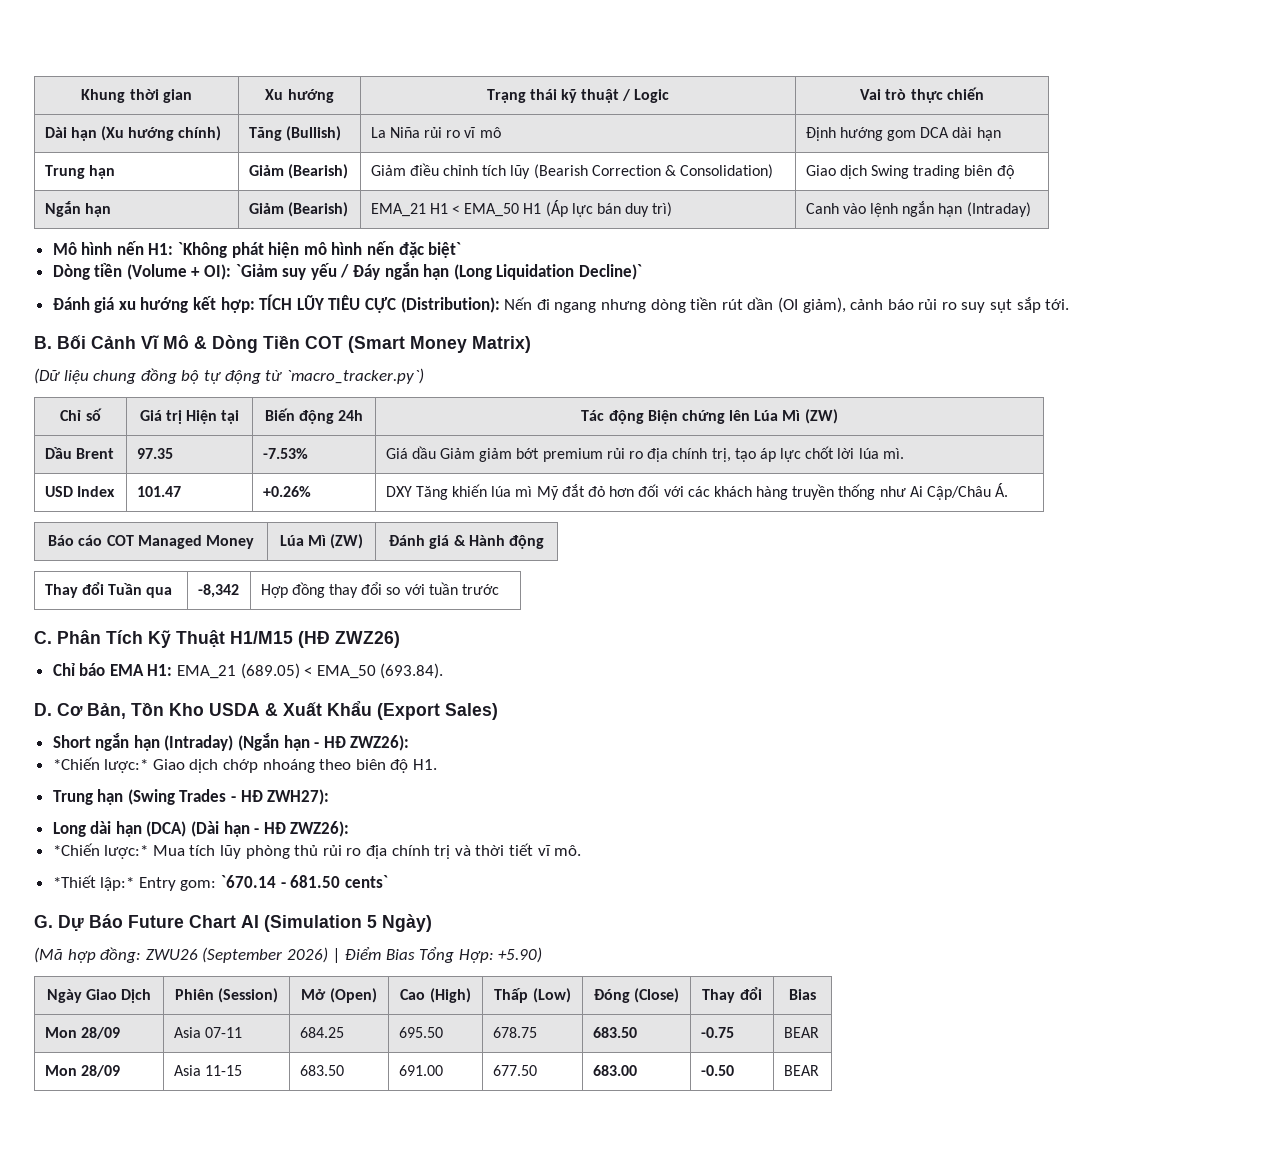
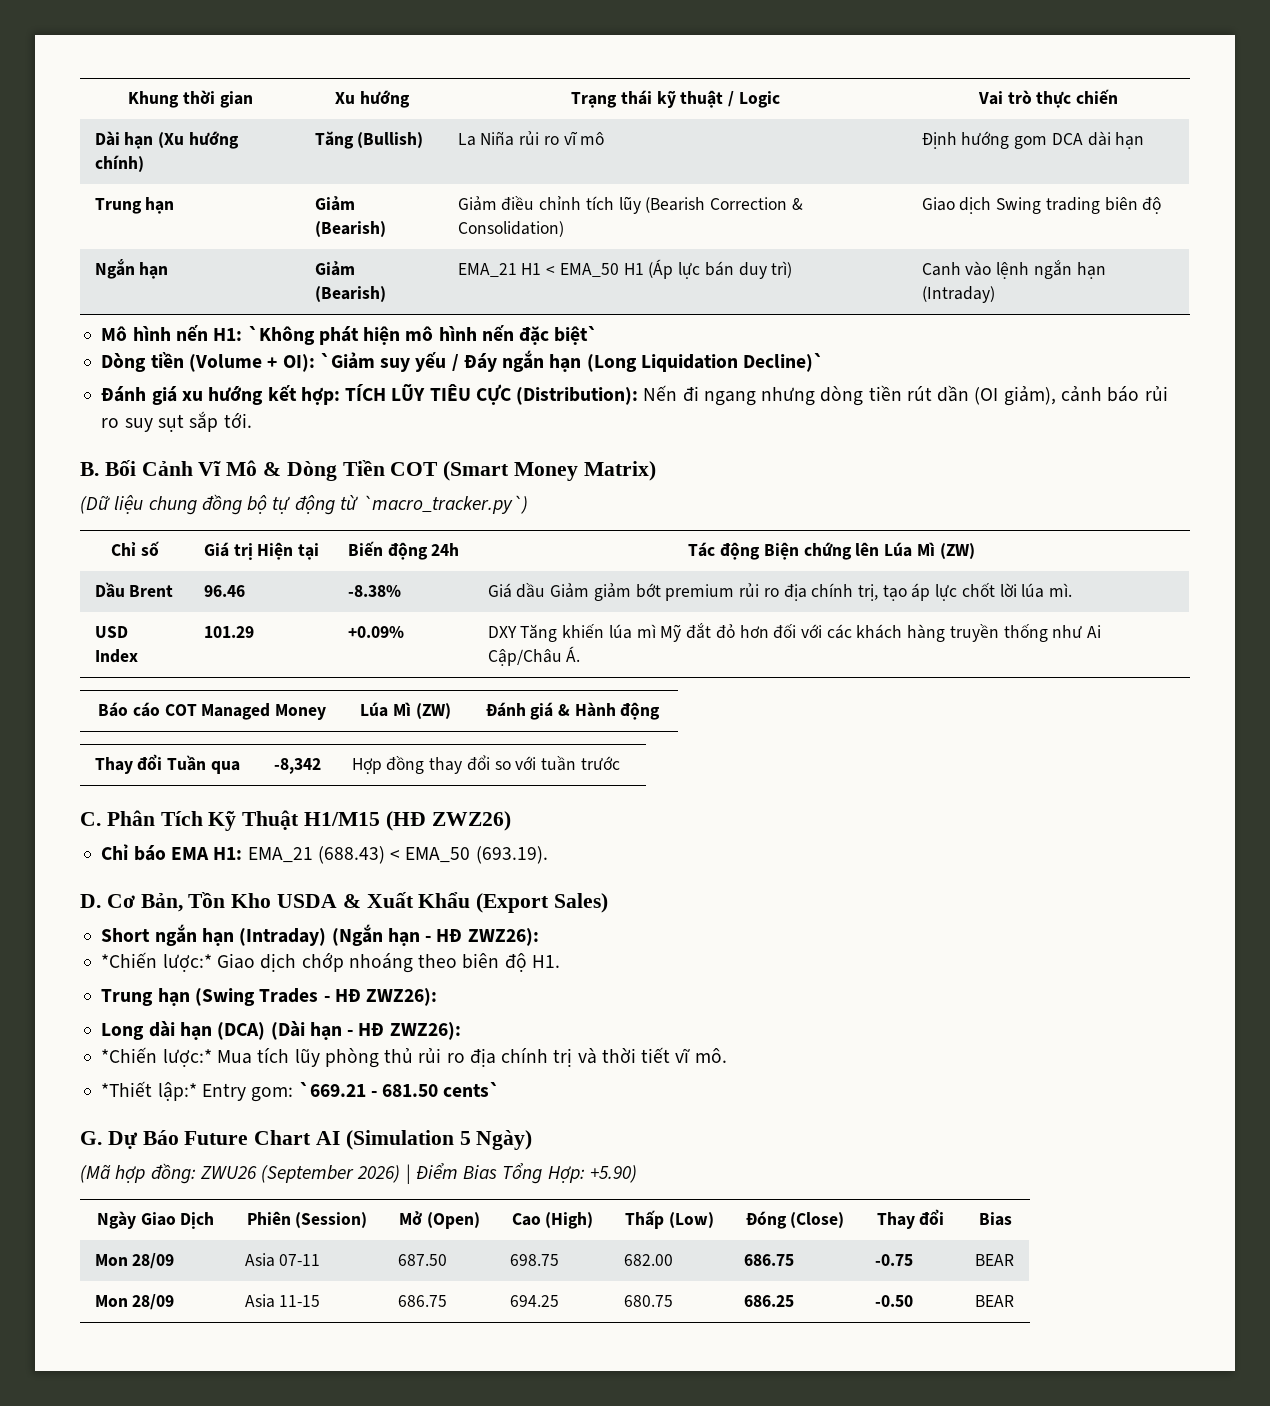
[136,448,173,459] [262,448,308,459] 97.35 | -7.53% -> [203,585,245,597] [347,585,401,597] 96.46 | -8.38%
[136,486,181,497] [262,486,311,497] 101.47 | +0.26% -> [203,626,254,638] [347,626,404,638] 101.29 | +0.09%
[240,663,444,679] (689.05) < EMA_50 (693.84). -> [317,846,548,864] (688.43) < EMA_50 (693.19).
[267,789,330,805] ZWH27): -> [366,988,438,1006] ZWZ26):
[221,875,277,888] `670.14 -> [298,1082,366,1097] `669.21
[299,1027,344,1038] [398,1027,443,1038] [492,1027,537,1038] [592,1027,637,1038] 684.25 | 695.50 | 678.75 | 683.50 -> [397,1254,447,1266] [509,1254,559,1266] [623,1254,673,1266] [743,1254,794,1266] 687.50 | 698.75 | 682.00 | 686.75
[299,1065,344,1076] [398,1065,443,1076] [492,1065,537,1076] [592,1065,637,1076] 683.50 | 691.00 | 677.50 | 683.00 -> [397,1295,447,1307] [509,1295,559,1307] [623,1295,673,1307] [743,1295,794,1307] 686.75 | 694.25 | 680.75 | 686.25

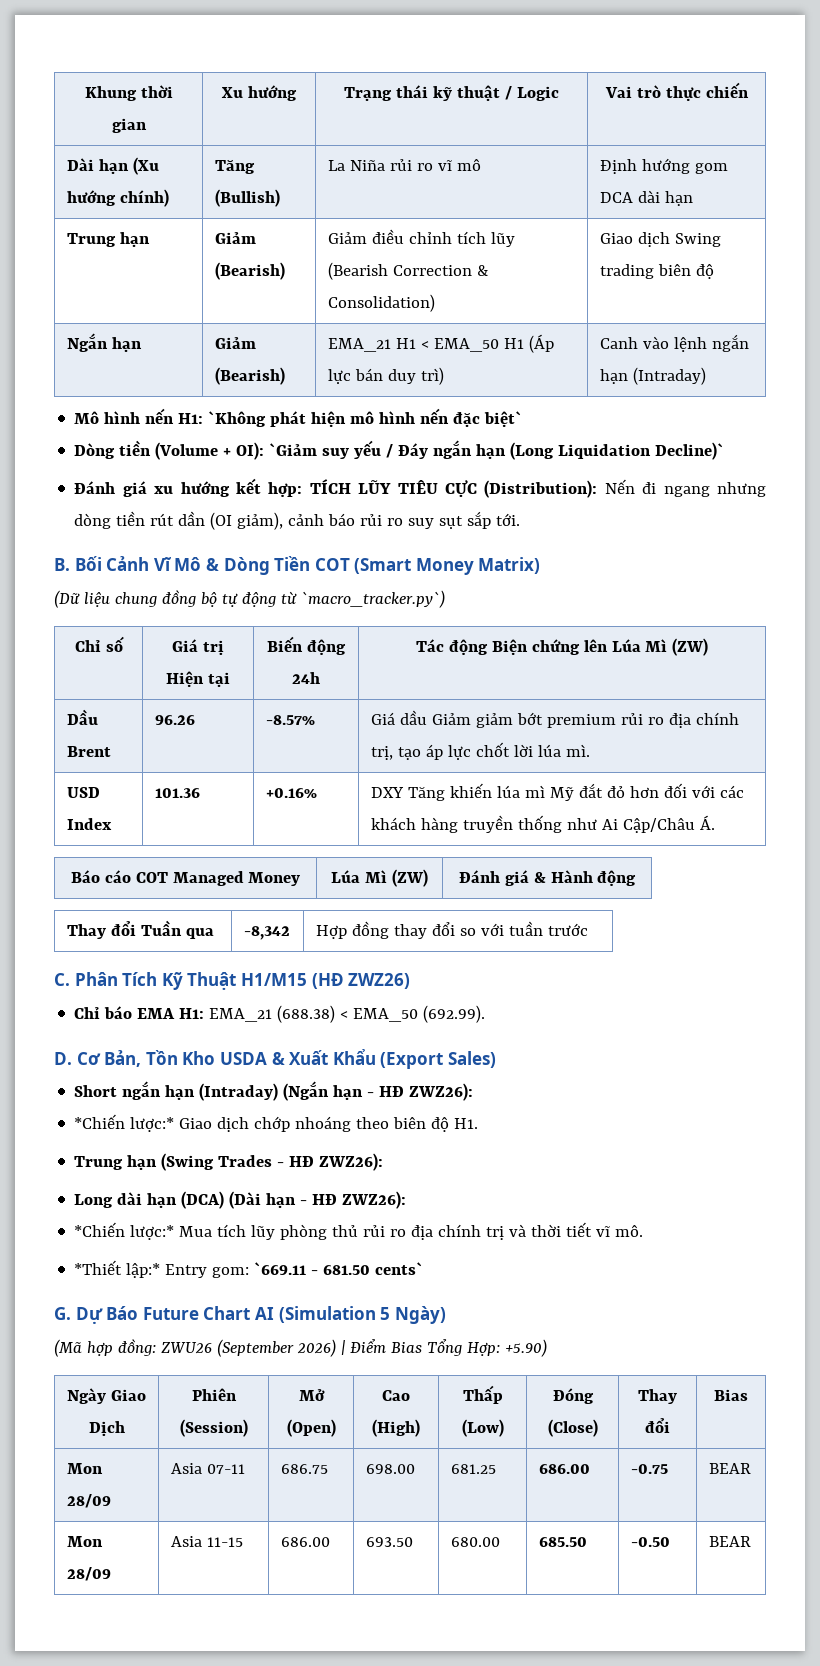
[203,585,245,597] [347,585,401,597] 96.46 | -8.38% -> [154,715,195,725] [265,715,315,725] 96.26 | -8.57%
[203,626,254,638] [347,626,404,638] 101.29 | +0.09% -> [154,788,200,798] [265,788,317,798] 101.36 | +0.16%
[317,846,548,864] (688.43) < EMA_50 (693.19). -> [277,1005,486,1023] (688.38) < EMA_50 (692.99).
[298,1082,366,1097] `669.21 -> [254,1262,307,1275] `669.11
[397,1254,447,1266] [509,1254,559,1266] [623,1254,673,1266] [743,1254,794,1266] 687.50 | 698.75 | 682.00 | 686.75 -> [280,1464,328,1474] [365,1464,415,1474] [450,1464,496,1474] [538,1464,590,1474] 686.75 | 698.00 | 681.25 | 686.00
[397,1295,447,1307] [509,1295,559,1307] [623,1295,673,1307] [743,1295,794,1307] 686.75 | 694.25 | 680.75 | 686.25 -> [280,1537,330,1547] [365,1537,413,1547] [450,1537,500,1547] [538,1537,587,1547] 686.00 | 693.50 | 680.00 | 685.50

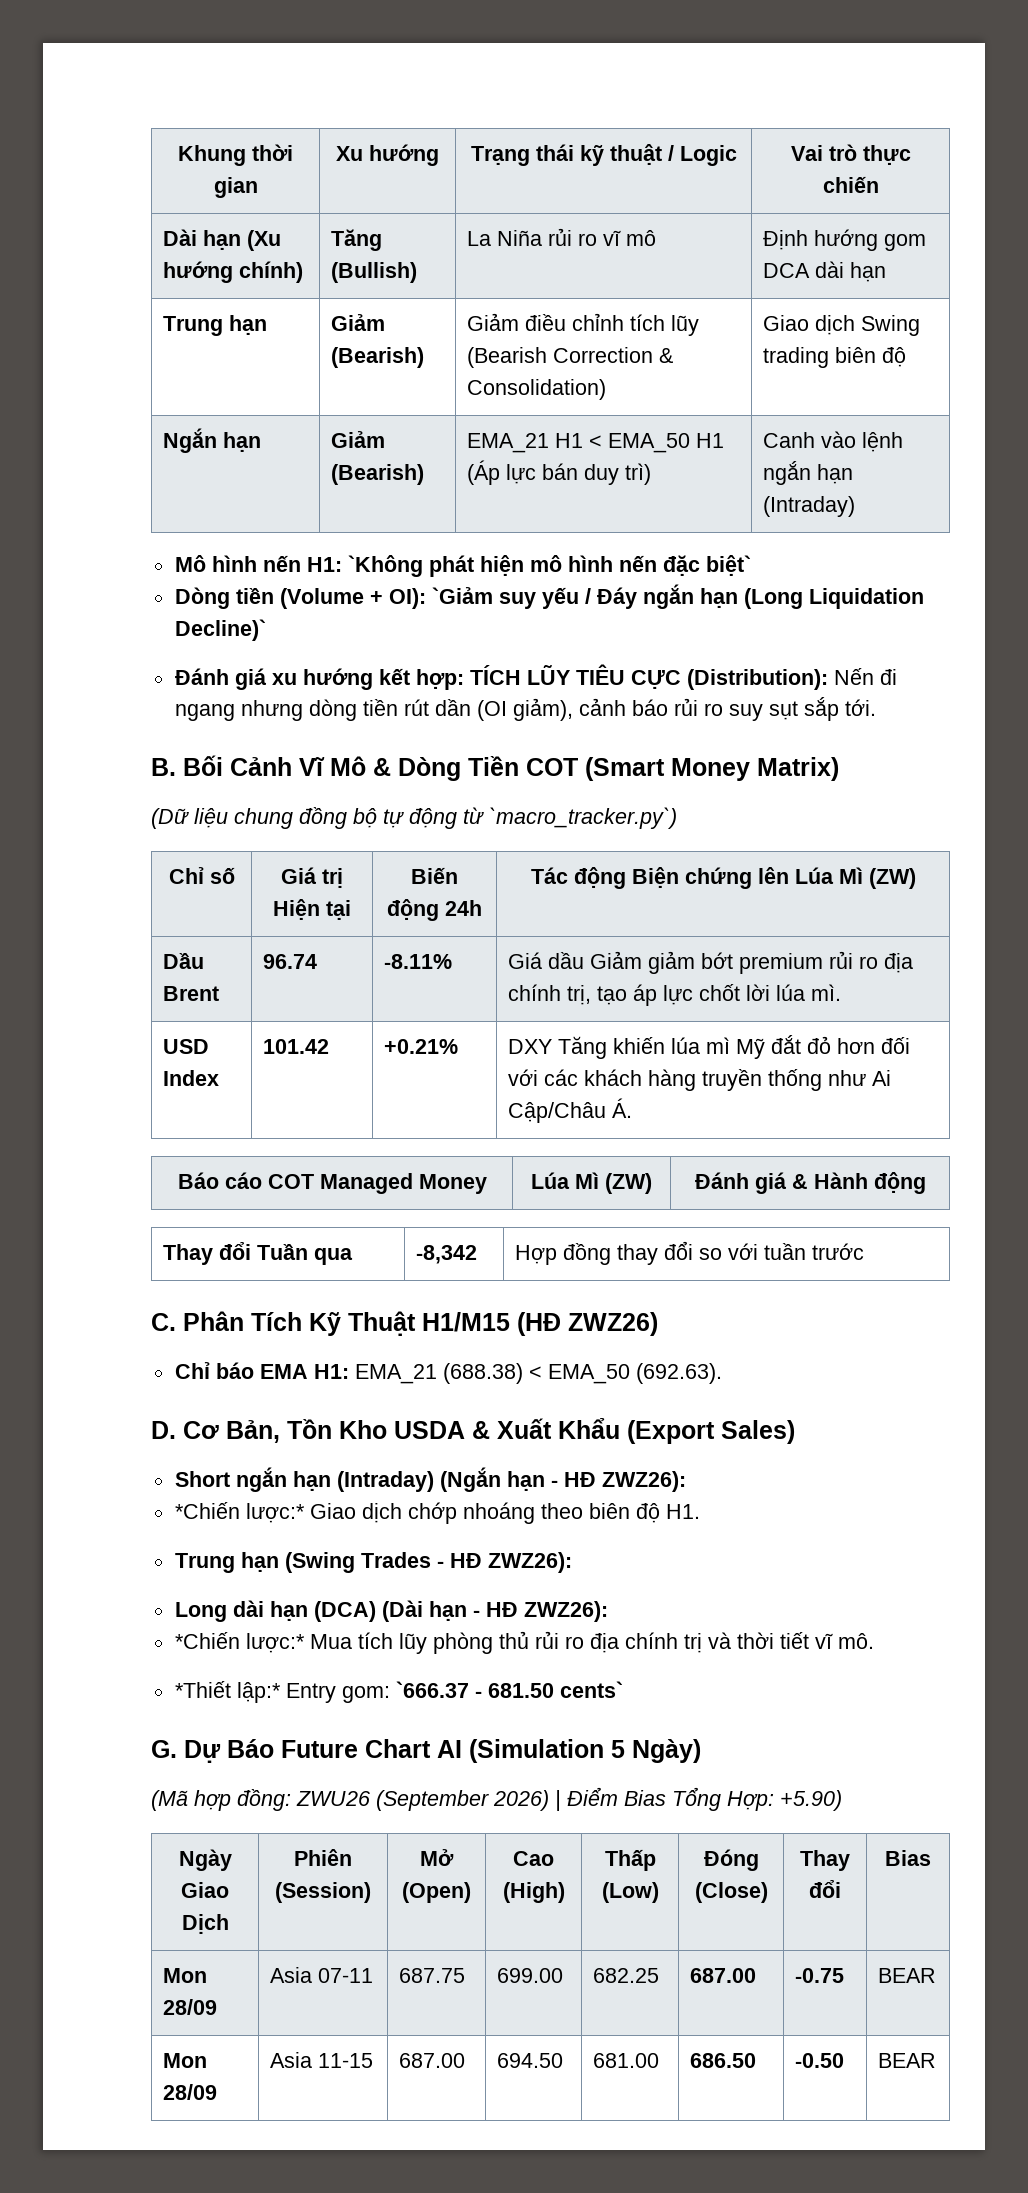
[154,715,195,725] [265,715,315,725] 96.26 | -8.57% -> [262,954,317,969] [383,954,452,969] 96.74 | -8.11%
[154,788,200,798] [265,788,317,798] 101.36 | +0.16% -> [262,1039,329,1054] [383,1039,458,1054] 101.42 | +0.21%
[423,1005,486,1023] (692.99). -> [635,1363,722,1384] (692.63).
[254,1262,307,1275] `669.11 -> [395,1681,469,1698] `666.37
[280,1464,328,1474] [365,1464,415,1474] [450,1464,496,1474] [538,1464,590,1474] 686.75 | 698.00 | 681.25 | 686.00 -> [398,1968,465,1983] [496,1968,563,1983] [592,1968,659,1983] [689,1968,756,1983] 687.75 | 699.00 | 682.25 | 687.00
[280,1537,330,1547] [365,1537,413,1547] [450,1537,500,1547] [538,1537,587,1547] 686.00 | 693.50 | 680.00 | 685.50 -> [398,2053,465,2068] [496,2053,563,2068] [592,2053,659,2068] [689,2053,756,2068] 687.00 | 694.50 | 681.00 | 686.50

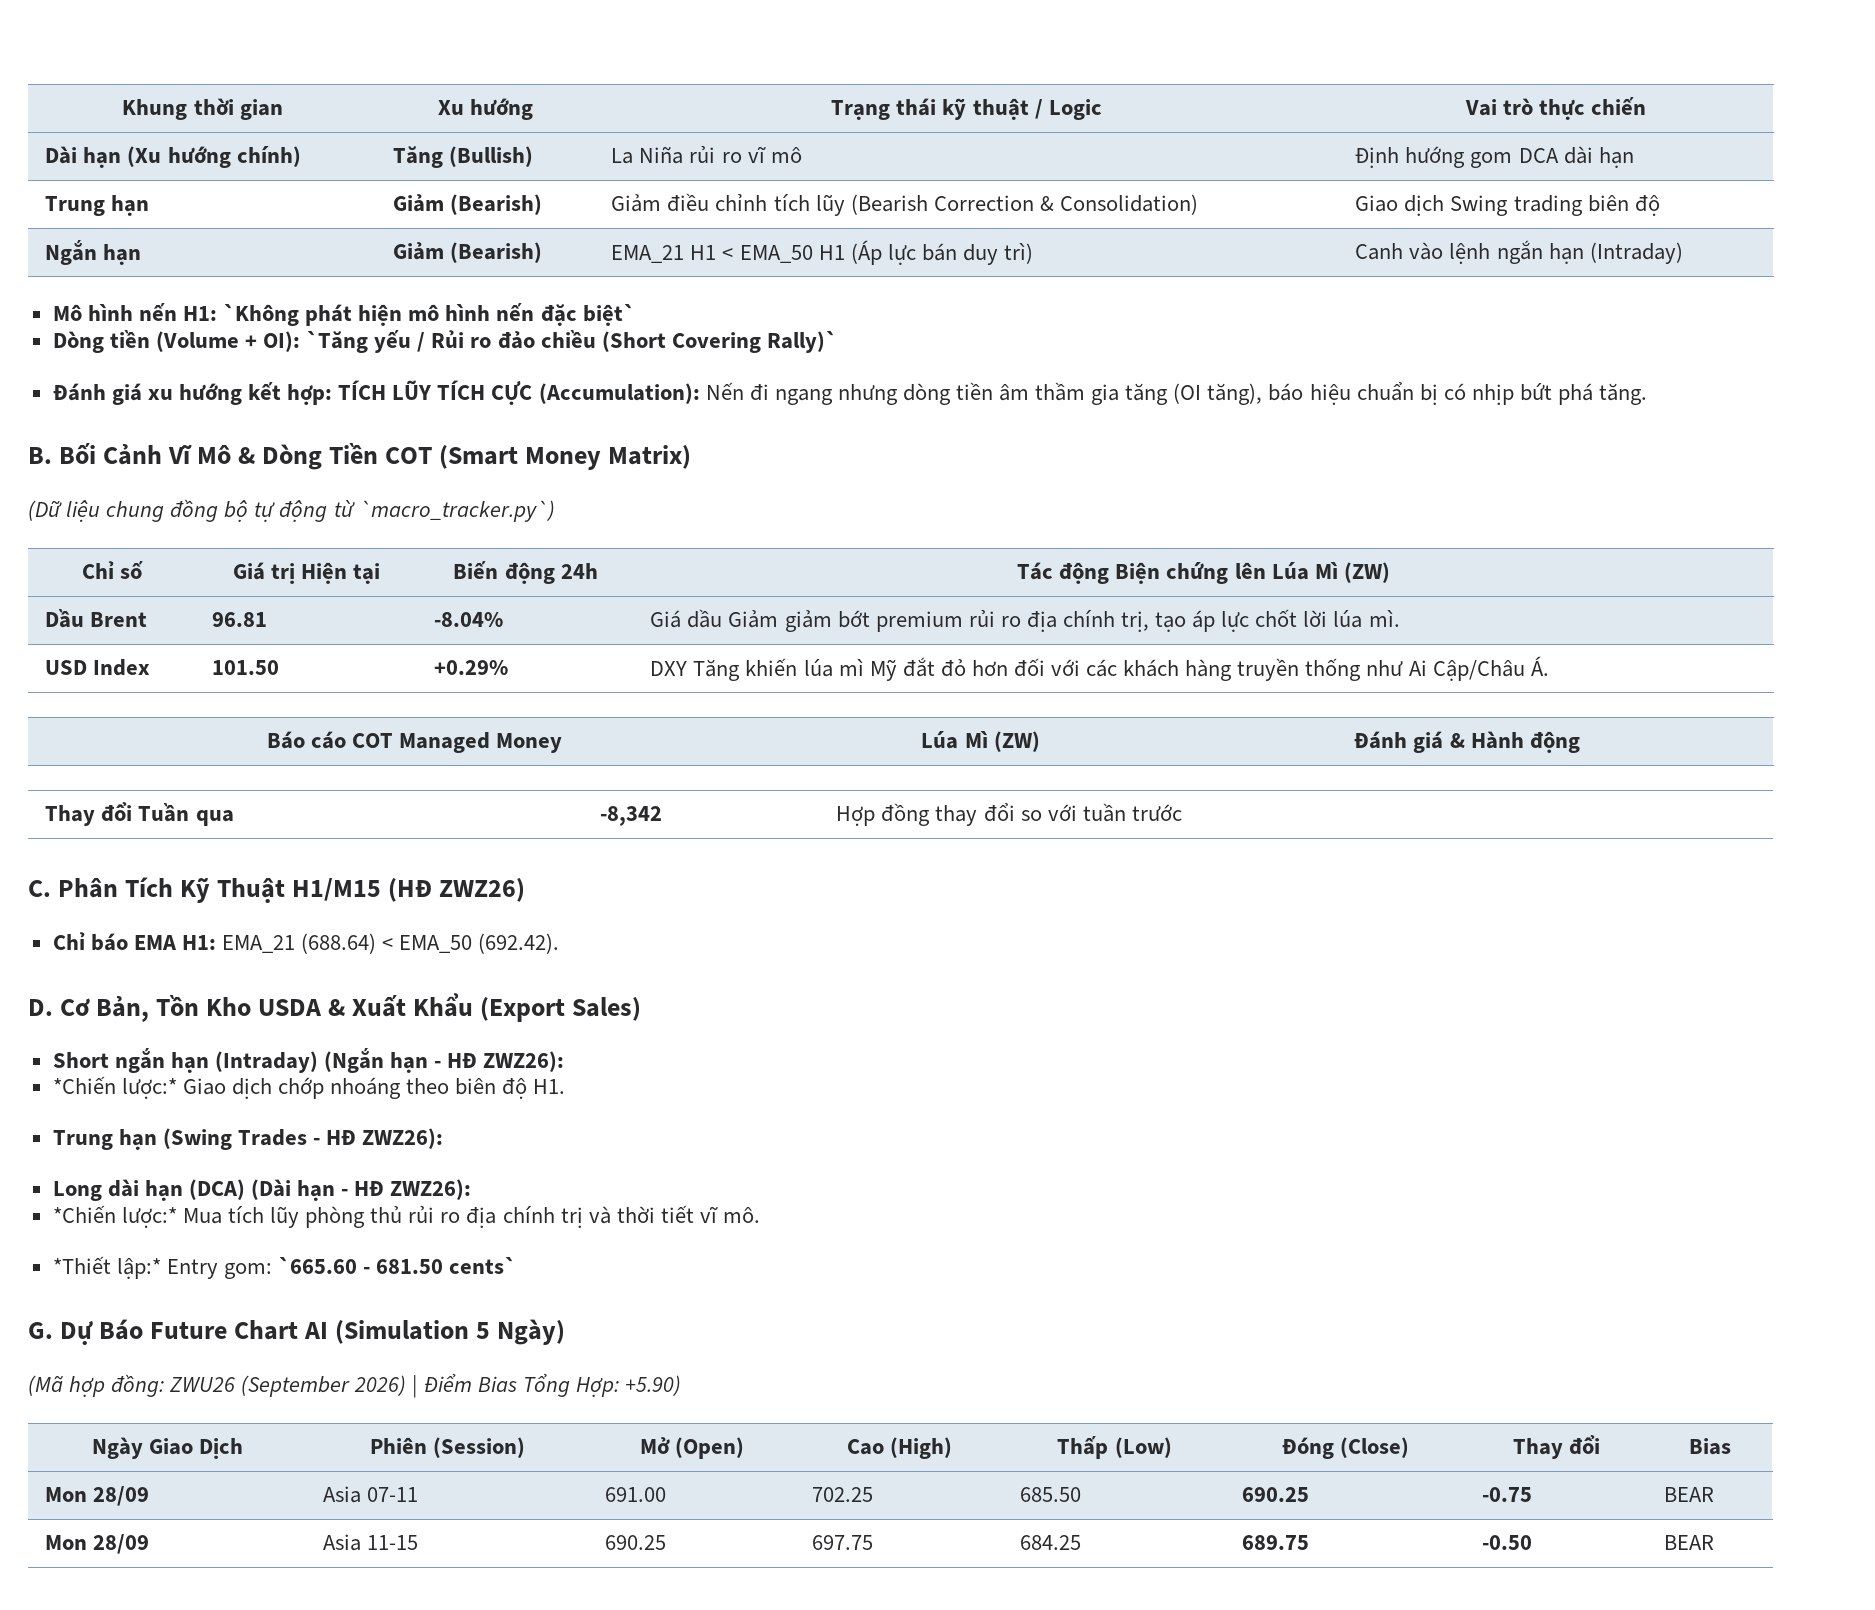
[431,584,924,609] [174,619,266,641] `Giảm suy yếu / Đáy ngắn hạn (Long Liquidation Decline)` -> [306,330,837,353] `Tăng yếu / Rủi ro đảo chiều (Short Covering Rally)`
[575,664,828,690] TIÊU CỰC (Distribution): -> [437,380,700,405] TÍCH CỰC (Accumulation):
[403,697,876,721] rút dần (OI giảm), cảnh báo rủi ro suy sụt sắp tới. -> [999,381,1648,405] âm thầm gia tăng (OI tăng), báo hiệu chuẩn bị có nhịp bứt phá tăng.
[262,954,317,969] [383,954,452,969] 96.74 | -8.11% -> [212,612,268,627] [434,612,504,627] 96.81 | -8.04%
[262,1039,329,1054] [383,1039,458,1054] 101.42 | +0.21% -> [212,660,280,675] [434,660,509,675] 101.50 | +0.29%
[442,1363,722,1384] (688.38) < EMA_50 (692.63). -> [301,933,560,954] (688.64) < EMA_50 (692.42).
[395,1681,469,1698] `666.37 -> [278,1257,358,1274] `665.60
[398,1968,465,1983] [496,1968,563,1983] [592,1968,659,1983] [689,1968,756,1983] 687.75 | 699.00 | 682.25 | 687.00 -> [605,1487,667,1502] [812,1487,874,1502] [1020,1487,1082,1502] [1242,1487,1310,1502] 691.00 | 702.25 | 685.50 | 690.25
[398,2053,465,2068] [496,2053,563,2068] [592,2053,659,2068] [689,2053,756,2068] 687.00 | 694.50 | 681.00 | 686.50 -> [605,1535,667,1550] [812,1535,874,1550] [1020,1535,1082,1550] [1242,1535,1310,1550] 690.25 | 697.75 | 684.25 | 689.75

